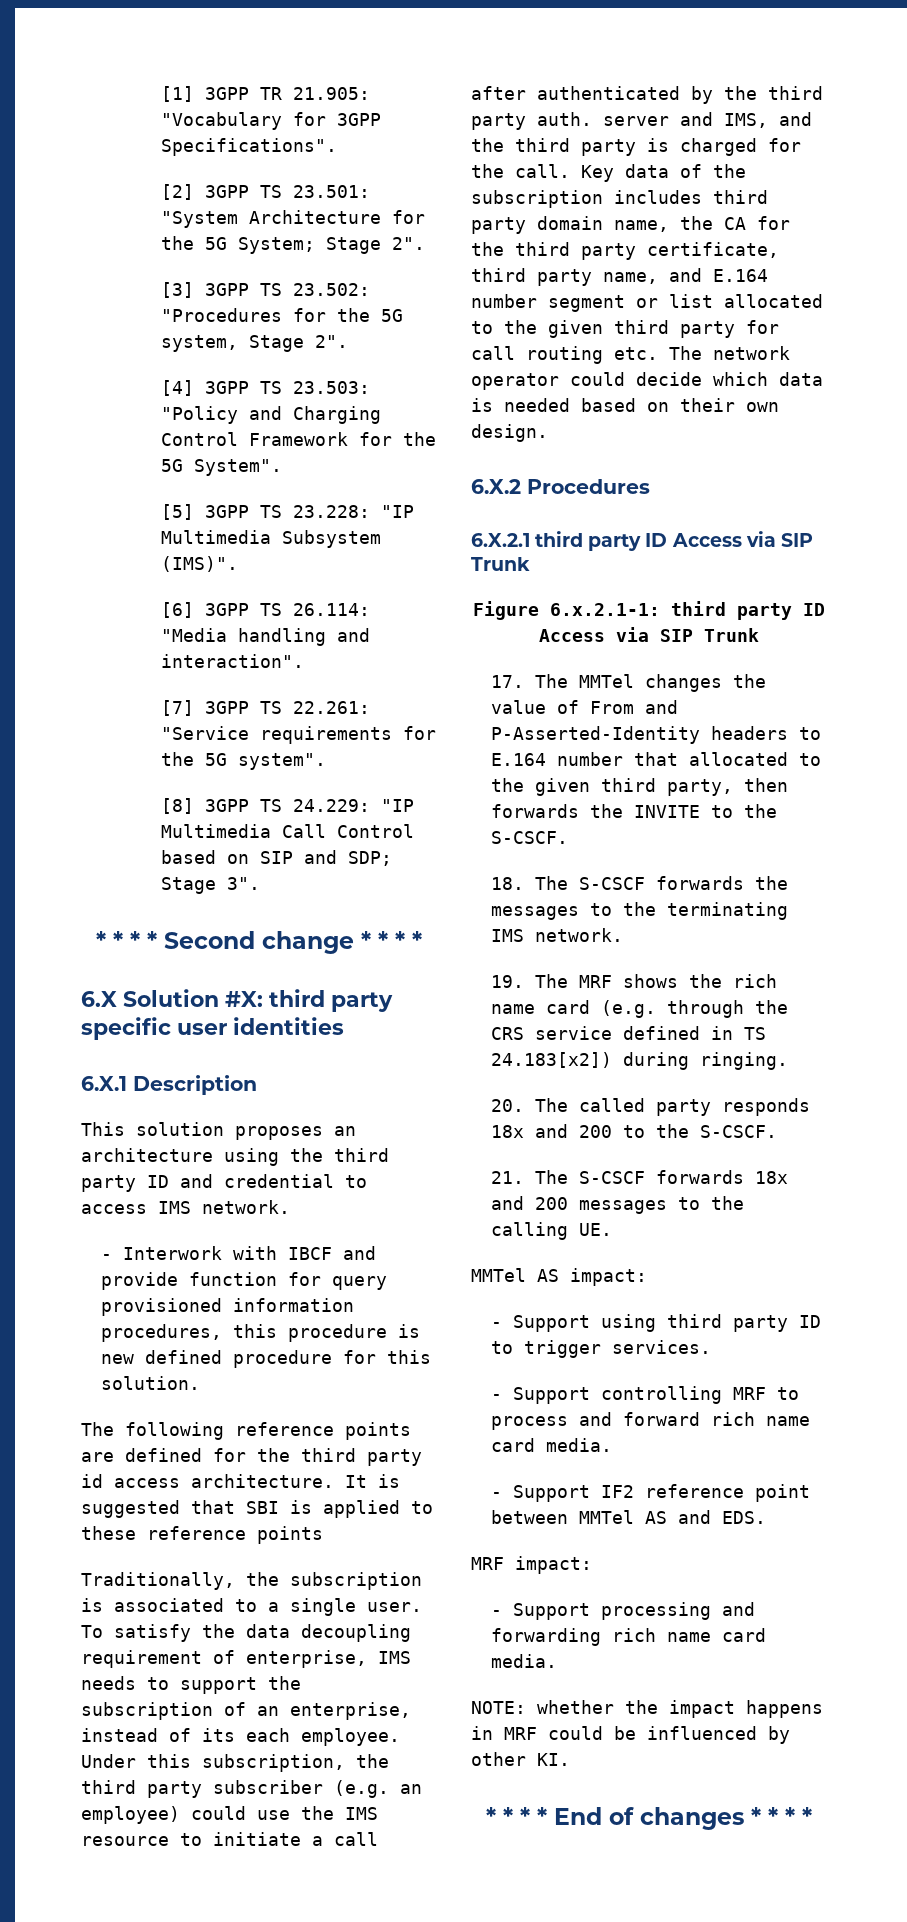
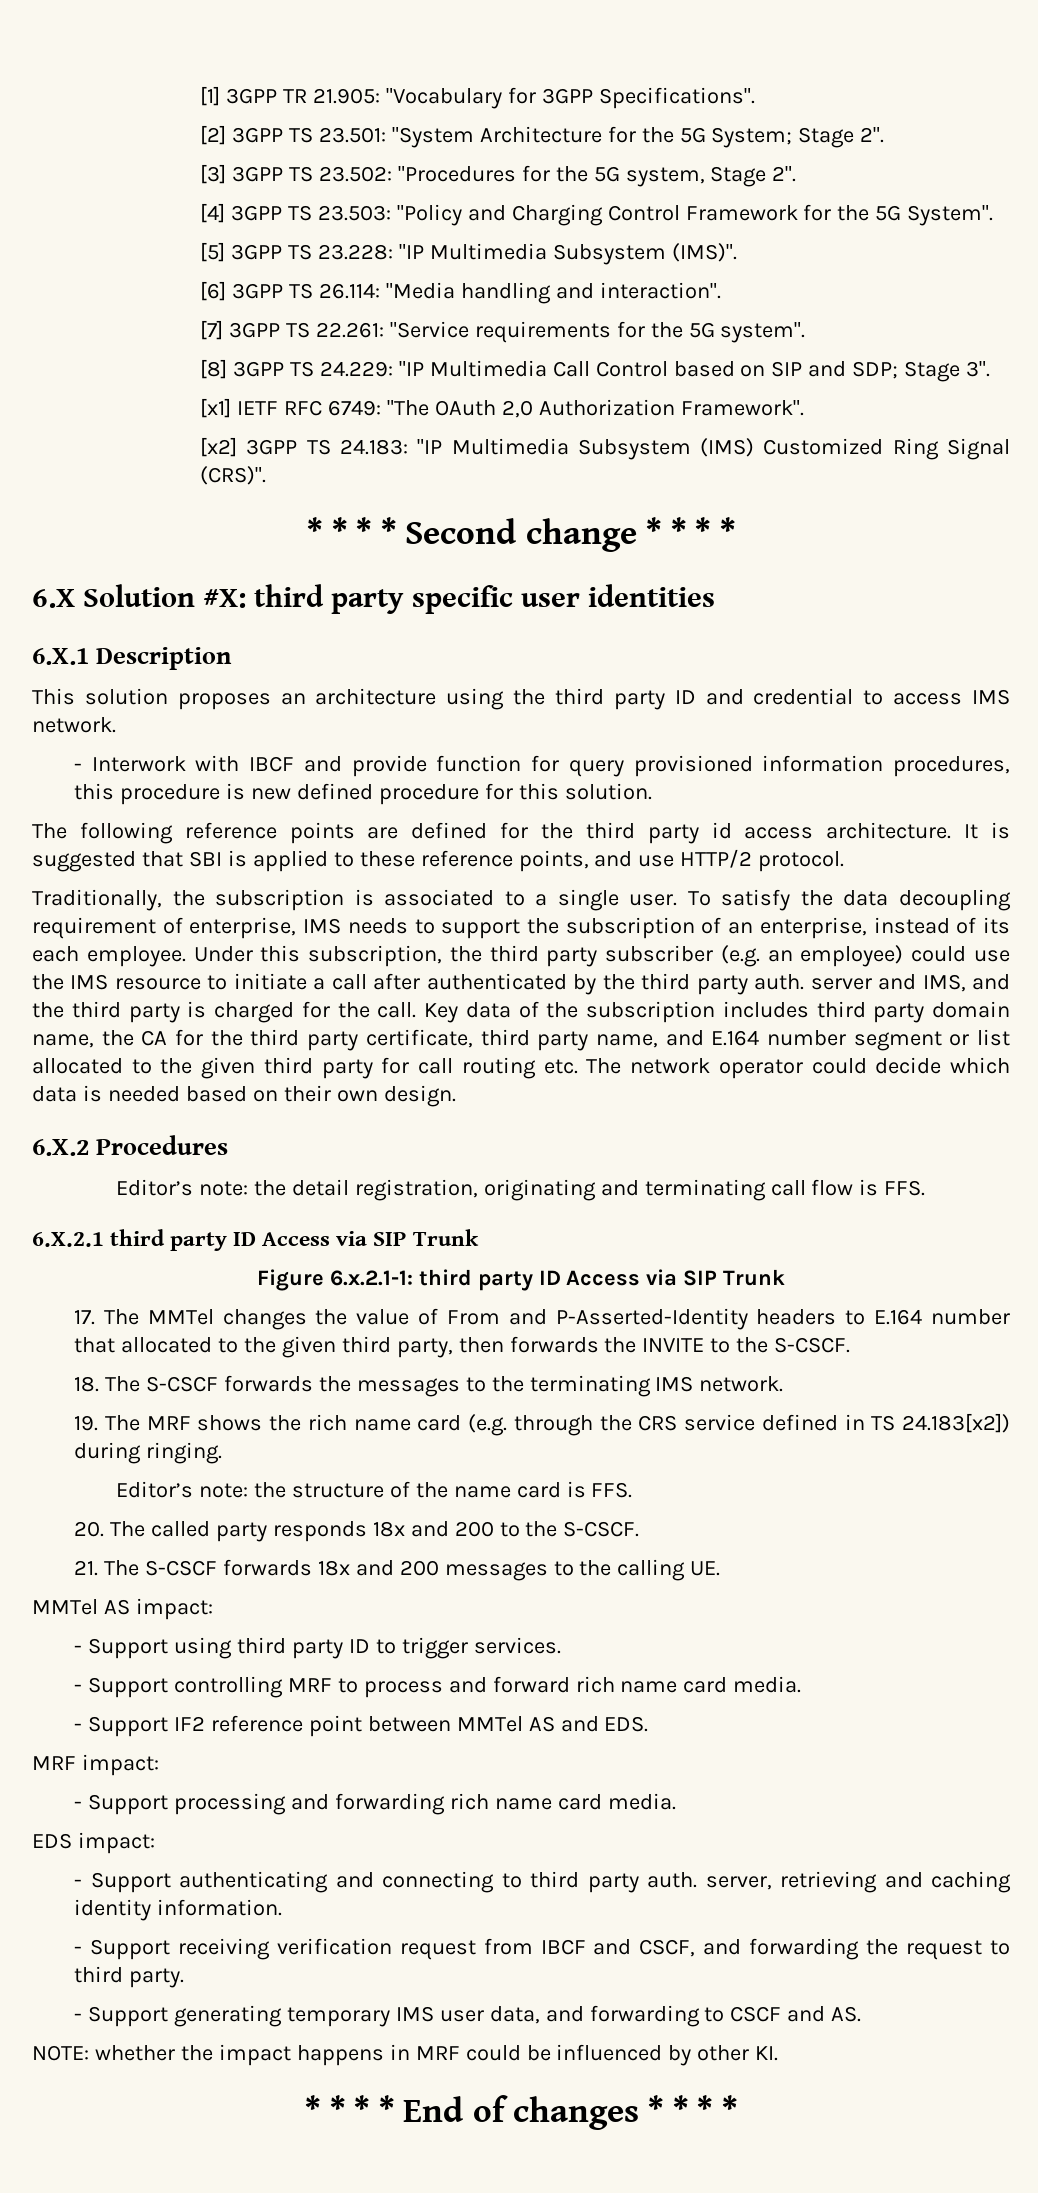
(260, 883) none -> [200,398,804,418] [200,437,1011,460] [200,466,267,485] // [x1] IETF RFC 6749: "The OAuth 2,0 Authorization Framework". // [x2] 3GPP TS 24.183: "IP Multimedia Subsystem (IMS) Customized Ring Signal (CRS)".
[257,1526,323,1544] points -> [518,849,845,872] points, and use HTTP/2 protocol.
(650, 486) none -> [116,1179,926,1201] // Editor’s note: the detail registration, originating and terminating call flow is FFS.
(788, 1061) none -> [116,1481,633,1498] // Editor’s note: the structure of the name card is FFS.
(557, 1661) none -> [32,1832,155,1854] [74,1871,1012,1893] [74,1899,282,1921] [74,1938,1010,1960] [74,1966,184,1988] [74,2005,862,2027] // EDS impact: // - Support authenticating and connecting to third party auth. server, retrieving and caching identity information. // - Support receiving verification request from IBCF and CSCF, and forwarding the request to third party. // - Support generating temporary IMS user data, and forwarding to CSCF and AS.

